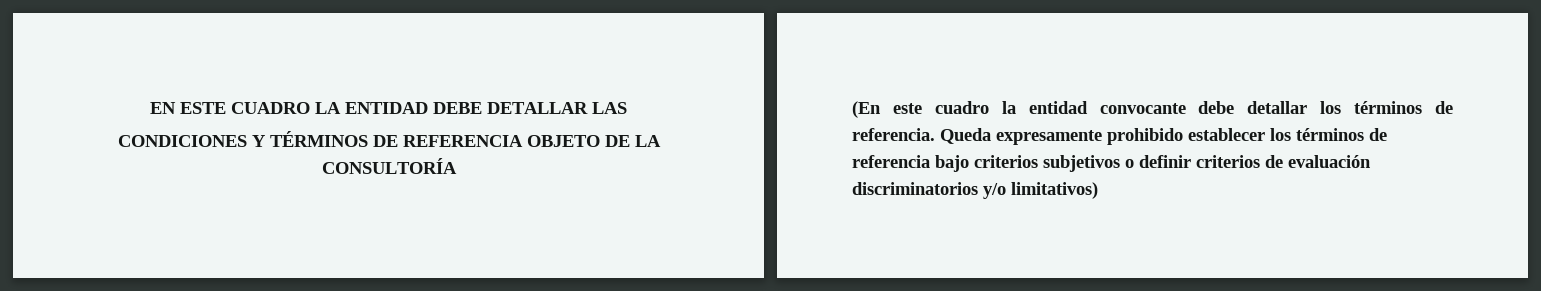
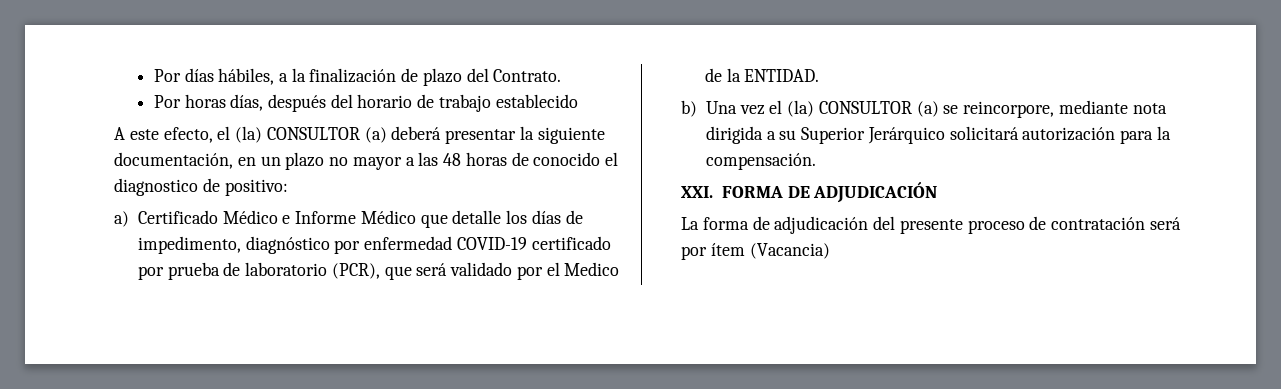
[150,102,627,114] [117,131,661,147] [321,158,457,174] [852,101,1453,118] [852,128,1387,145] [852,155,1371,172] [852,182,1098,199] EN ESTE CUADRO LA ENTIDAD DEBE DETALLAR LAS // CONDICIONES Y TÉRMINOS DE REFERENCIA OBJETO DE LA CONSULTORÍA // (En este cuadro la entidad convocante debe detallar los términos de referencia. Queda expresamente prohibido establecer los términos de referencia bajo criterios subjetivos o definir criterios de evaluación discriminatorios y/o limitativos) -> [153,68,562,86] [153,94,578,112] [114,126,605,144] [114,152,618,170] [114,178,288,196] [114,210,583,228] [138,236,611,254] [138,262,620,280] [705,68,820,82] [681,100,1167,118] [706,126,1171,144] [706,153,817,170] [681,182,938,203] [681,216,1181,234] [681,243,830,260] Por días hábiles, a la finalización de plazo del Contrato. // Por horas días, después del horario de trabajo establecido // A este efecto, el (la) CONSULTOR (a) deberá presentar la siguiente documentación, en un plazo no mayor a las 48 horas de conocido el diagnostico de positivo: // a) Certificado Médico e Informe Médico que detalle los días de impedimento, diagnóstico por enfermedad COVID-19 certificado por prueba de laboratorio (PCR), que será validado por el Medico de la ENTIDAD. // b) Una vez el (la) CONSULTOR (a) se reincorpore, mediante nota dirigida a su Superior Jerárquico solicitará autorización para la compensación. // XXI. FORMA DE ADJUDICACIÓN // La forma de adjudicación del presente proceso de contratación será por ítem (Vacancia)

